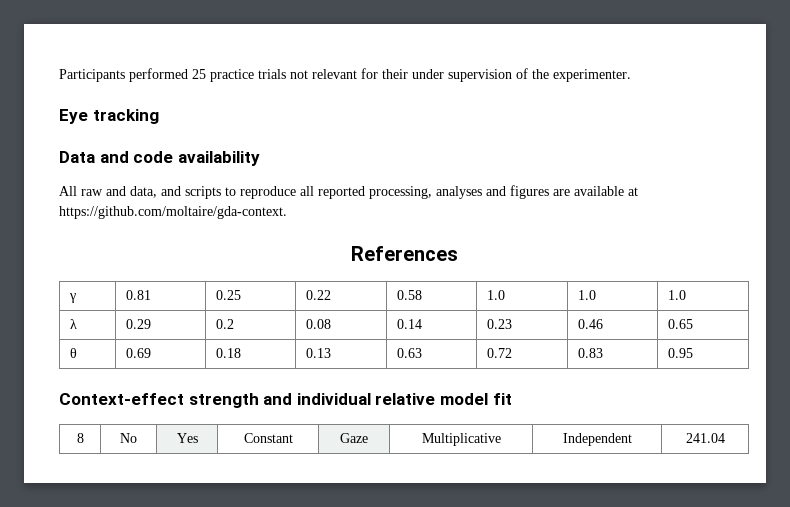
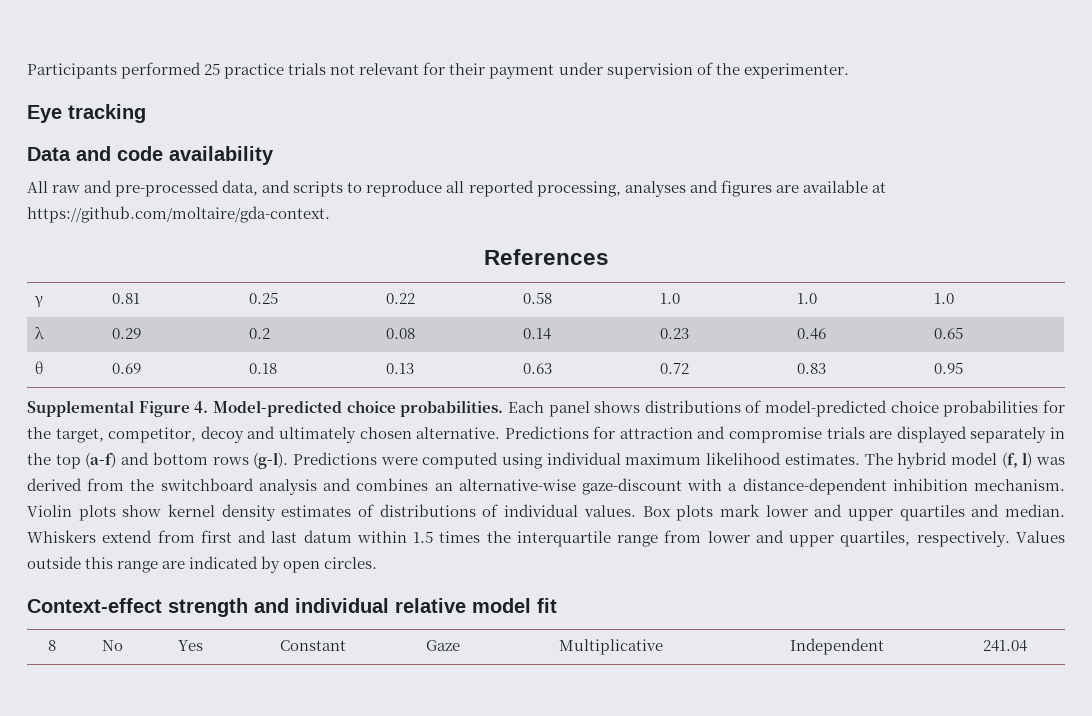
(408, 74) none -> [489,64,555,79] payment
(126, 191) none -> [115,180,220,197] pre-processed
(693, 353) none -> [27,400,1065,417] [27,426,1066,443] [27,452,1066,469] [27,478,1065,495] [27,504,1066,521] [27,530,1066,547] [27,556,378,573] // Supplemental Figure 4. Model-predicted choice probabilities. Each panel shows distributions of model-predicted choice probabilities for the target, competitor, decoy and ultimately chosen alternative. Predictions for attraction and compromise trials are displayed separately in the top (a-f) and bottom rows (g-l). Predictions were computed using individual maximum likelihood estimates. The hybrid model (f, l) was derived from the switchboard analysis and combines an alternative-wise gaze-discount with a distance-dependent inhibition mechanism. Violin plots show kernel density estimates of distributions of individual values. Box plots mark lower and upper quartiles and median. Whiskers extend from first and last datum within 1.5 times the interquartile range from lower and upper quartiles, respectively. Values outside this range are indicated by open circles.

